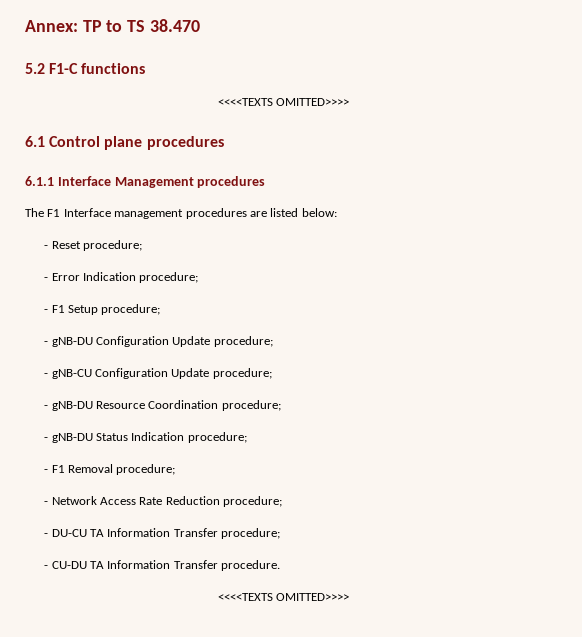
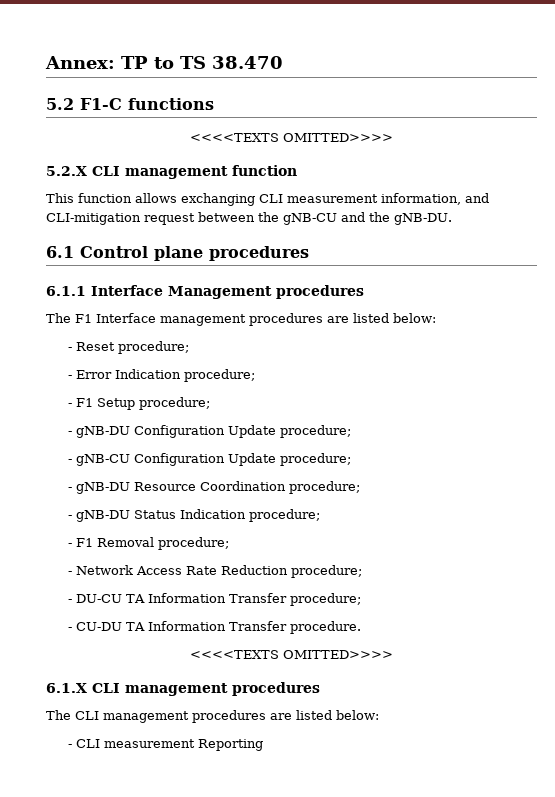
(350, 102) none -> [46,165,297,179] [46,193,489,206] [46,212,452,225] // 5.2.X CLI management function // This function allows exchanging CLI measurement information, and CLI-mitigation request between the gNB-CU and the gNB-DU.
(350, 597) none -> [46,682,320,696] [46,710,379,723] [68,739,264,751] // 6.1.X CLI management procedures // The CLI management procedures are listed below: // - CLI measurement Reporting

